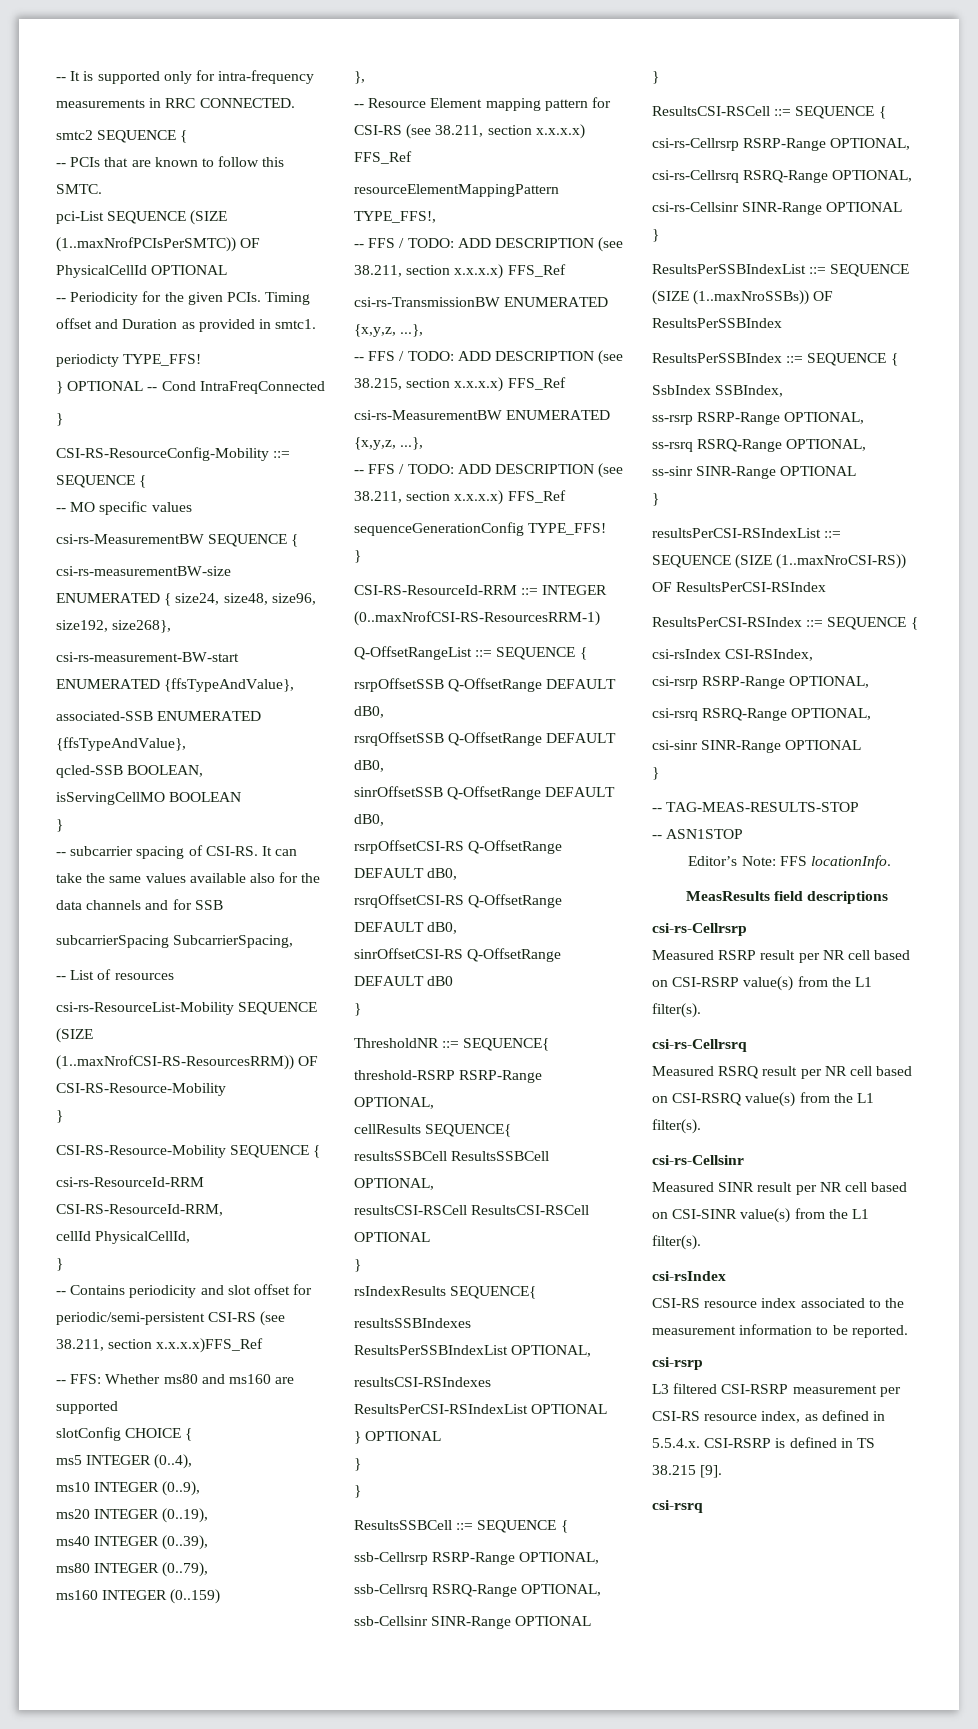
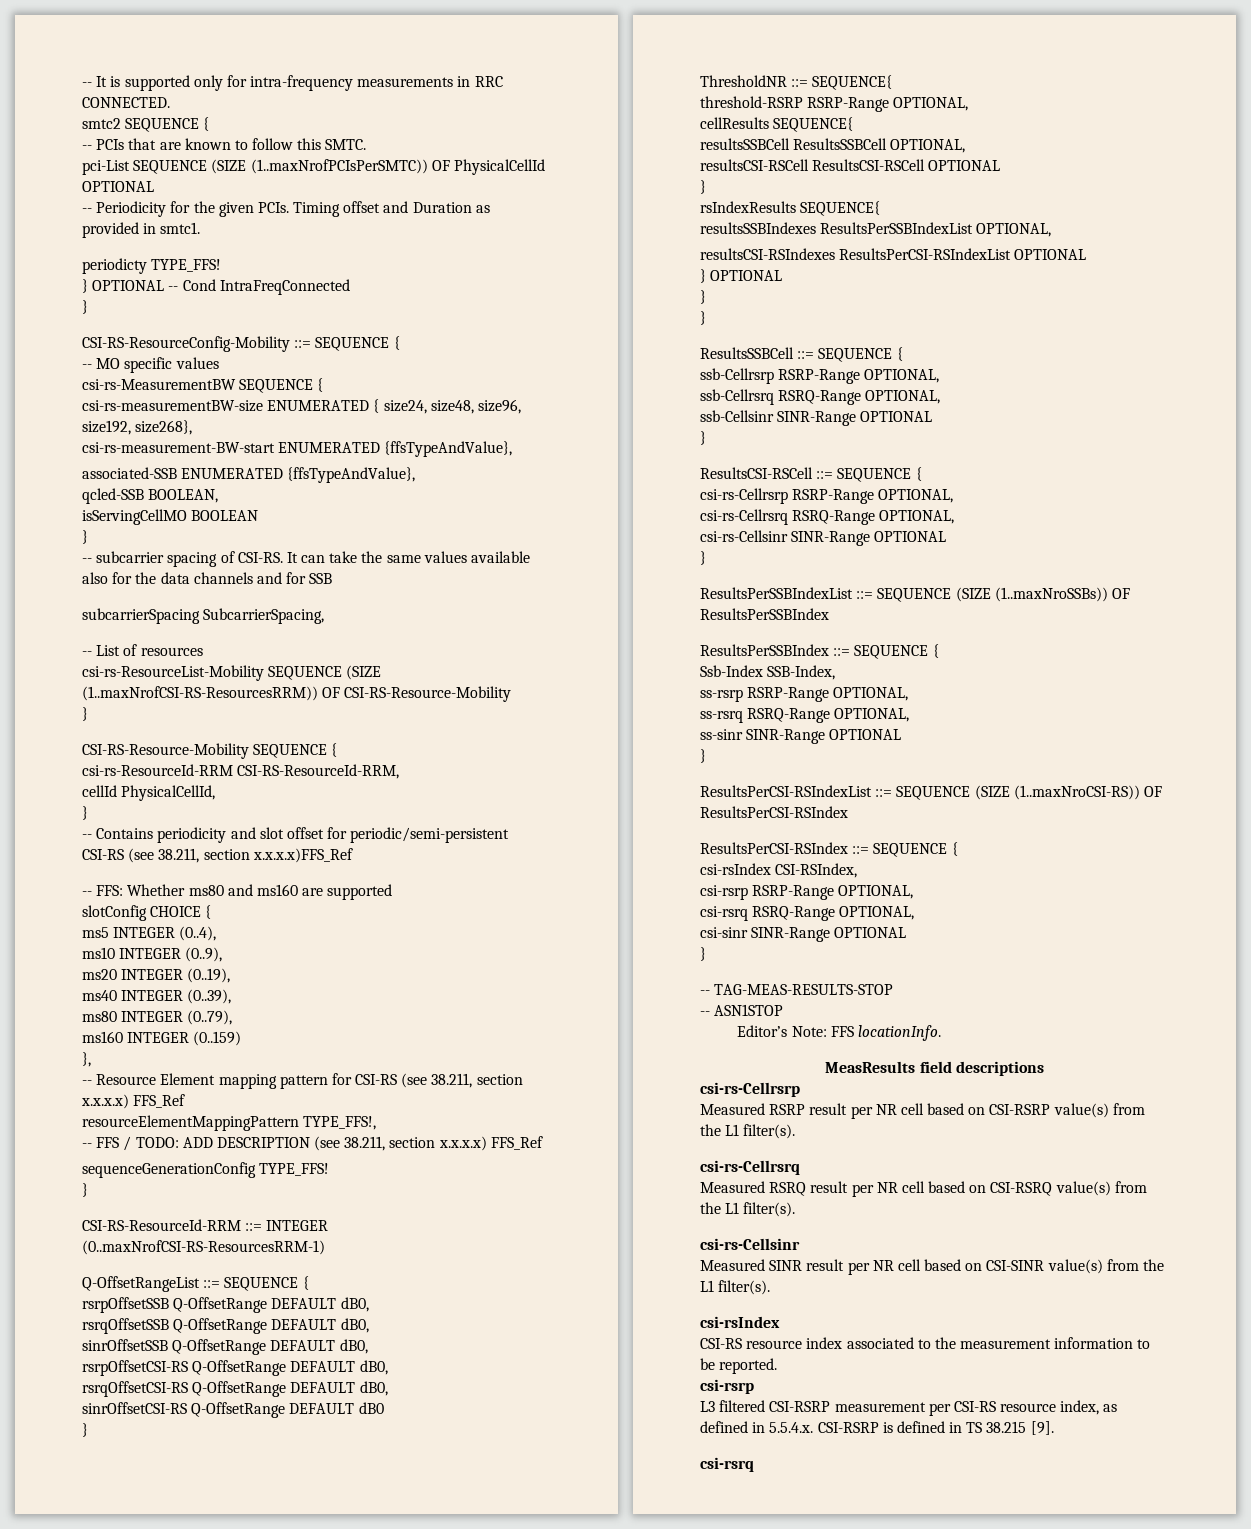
[354,297,609,307] [354,324,424,337] [354,350,624,365] [354,377,566,392] [354,410,611,420] [354,437,424,450] [354,463,624,478] [354,490,566,505] // csi-rs-TransmissionBW ENUMERATED {x,y,z, ...}, // -- FFS / TODO: ADD DESCRIPTION (see 38.215, section x.x.x.x) FFS_Ref // csi-rs-MeasurementBW ENUMERATED {x,y,z, ...}, // -- FFS / TODO: ADD DESCRIPTION (see 38.211, section x.x.x.x) FFS_Ref -> (543, 1143) none
[652,385,784,397] SsbIndex SSBIndex, -> [700,665,836,680] Ssb-Index SSB-Index,
[652,528,821,538] resultsPerCSI-RSIndexList -> [700,785,872,797] ResultsPerCSI-RSIndexList

